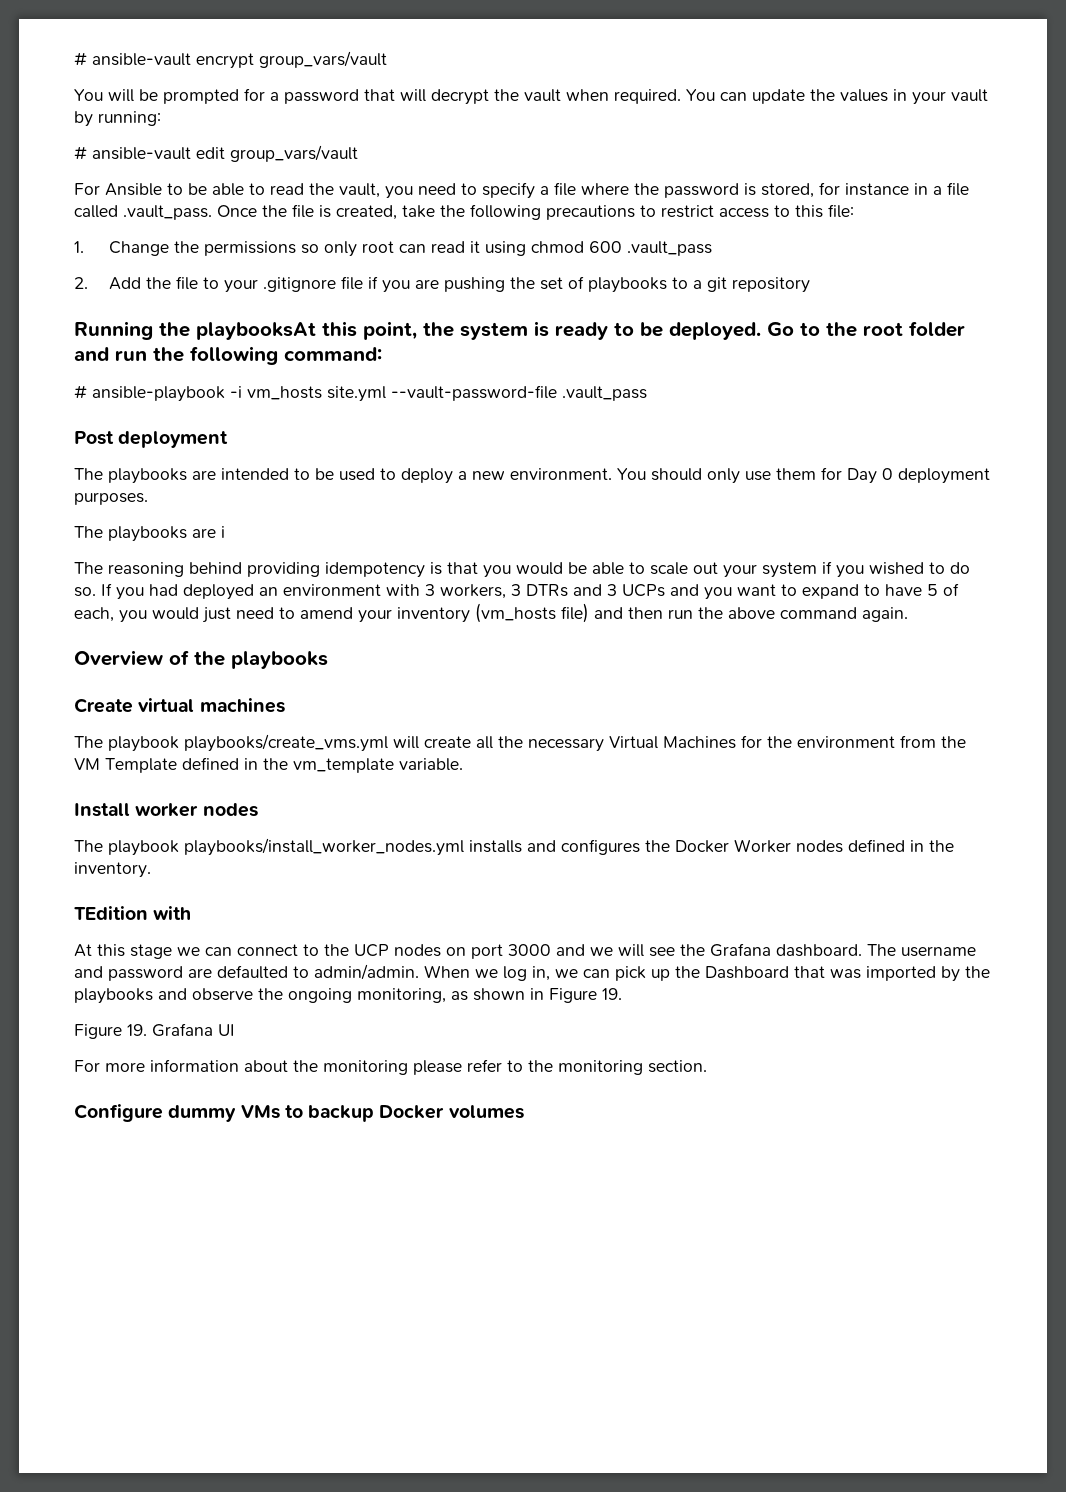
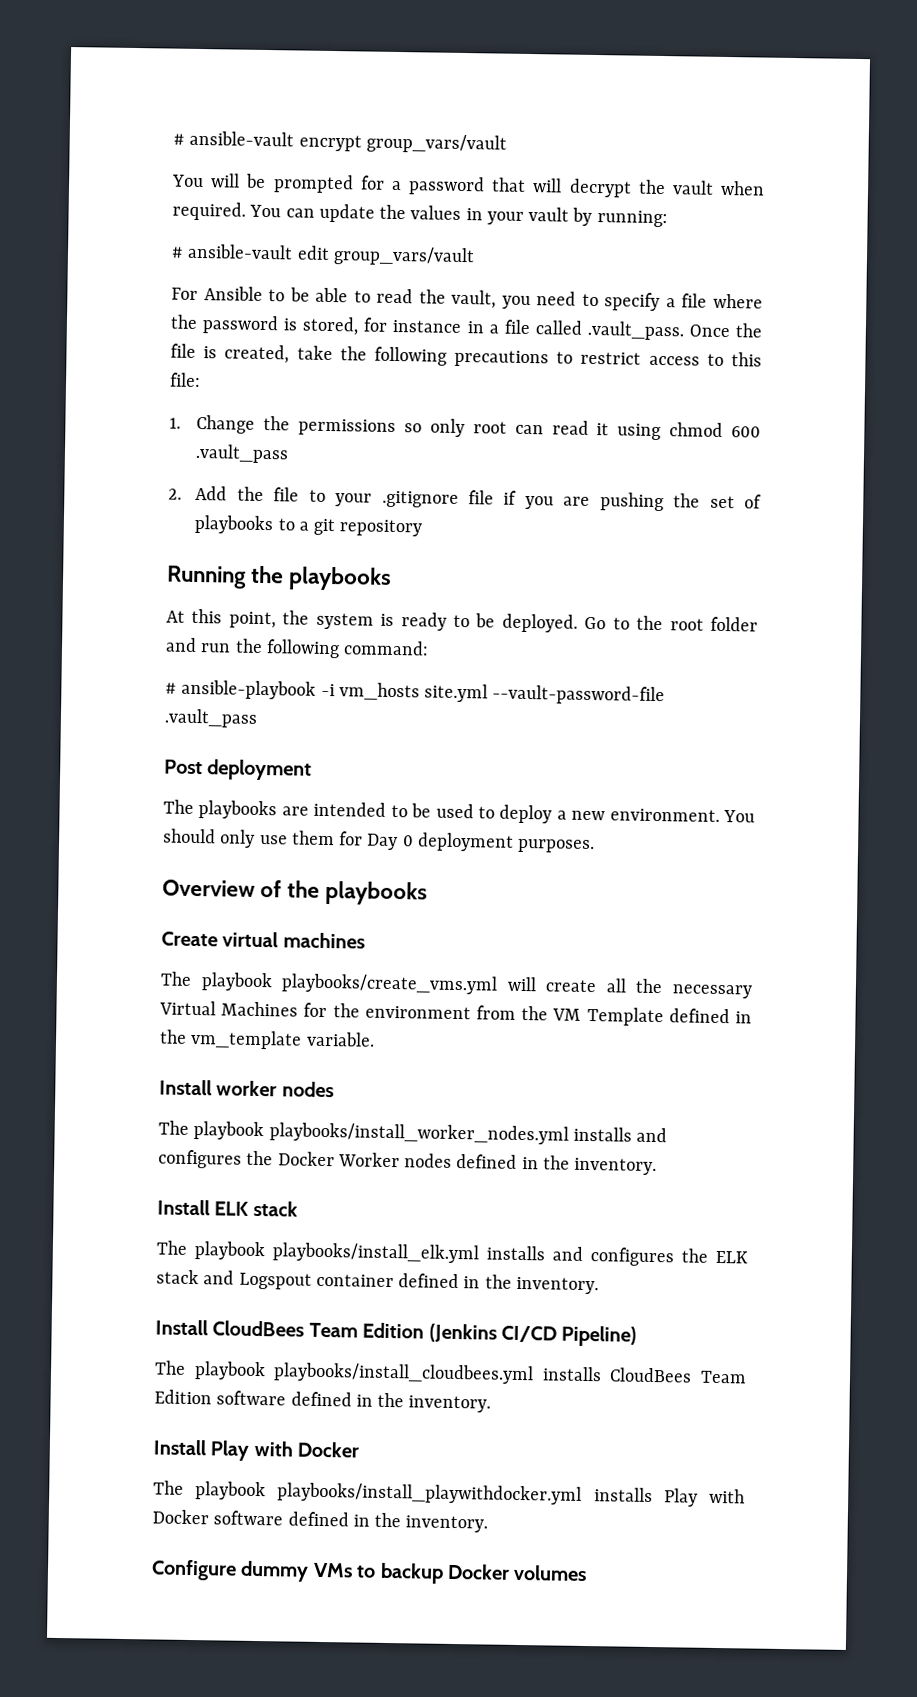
[196,322,316,340] playbooksAt -> [288,566,393,591] [166,610,185,623] playbooks // At
[74,526,225,542] [74,561,970,578] [74,583,959,600] [74,603,908,623] // The playbooks are i // The reasoning behind providing idempotency is that you would be able to scale out your system if you wished to do so. If you had deployed an environment with 3 workers, 3 DTRs and 3 UCPs and you want to expand to have 5 of each, you would just need to amend your inventory (vm_hosts file) and then run the above command again. -> (596, 846) none
[74,906,192,920] [74,943,976,959] [74,964,990,982] [74,988,622,1004] [74,1023,235,1039] [74,1059,707,1075] TEdition with // At this stage we can connect to the UCP nodes on port 3000 and we will see the Grafana dashboard. The username and password are defaulted to admin/admin. When we log in, we can pick up the Dashboard that was imported by the playbooks and observe the ongoing monitoring, as shown in Figure 19. // Figure 19. Grafana UI // For more information about the monitoring please refer to the monitoring section. -> [157,1199,298,1217] [156,1240,748,1267] [156,1269,599,1295] [155,1319,638,1347] [154,1360,747,1385] [154,1389,492,1413] [153,1439,360,1461] [153,1480,745,1507] [152,1509,489,1533] Install ELK stack // The playbook playbooks/install_elk.yml installs and configures the ELK stack and Logspout container defined in the inventory. // Install CloudBees Team Edition (Jenkins CI/CD Pipeline) // The playbook playbooks/install_cloudbees.yml installs CloudBees Team Edition software defined in the inventory. // Install Play with Docker // The playbook playbooks/install_playwithdocker.yml installs Play with Docker software defined in the inventory.

